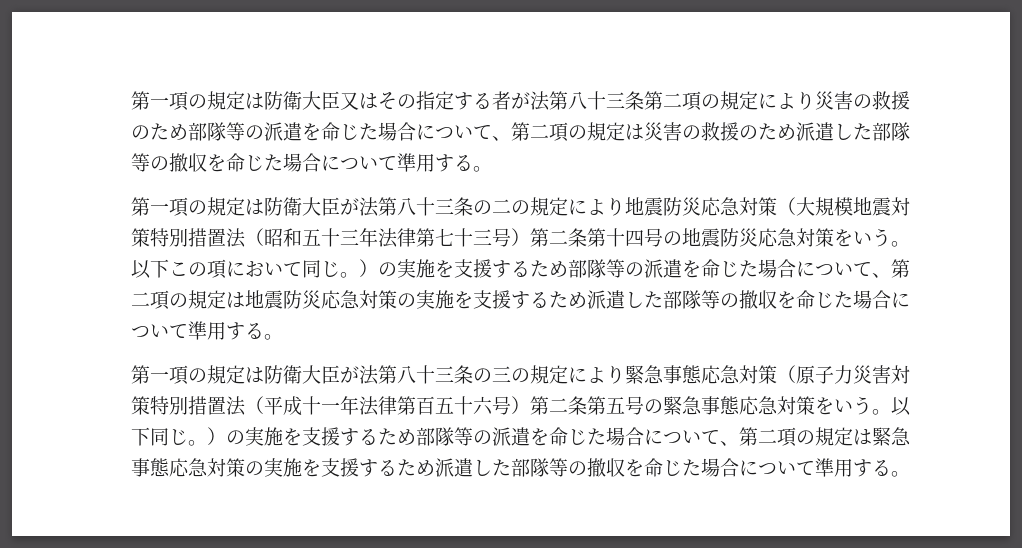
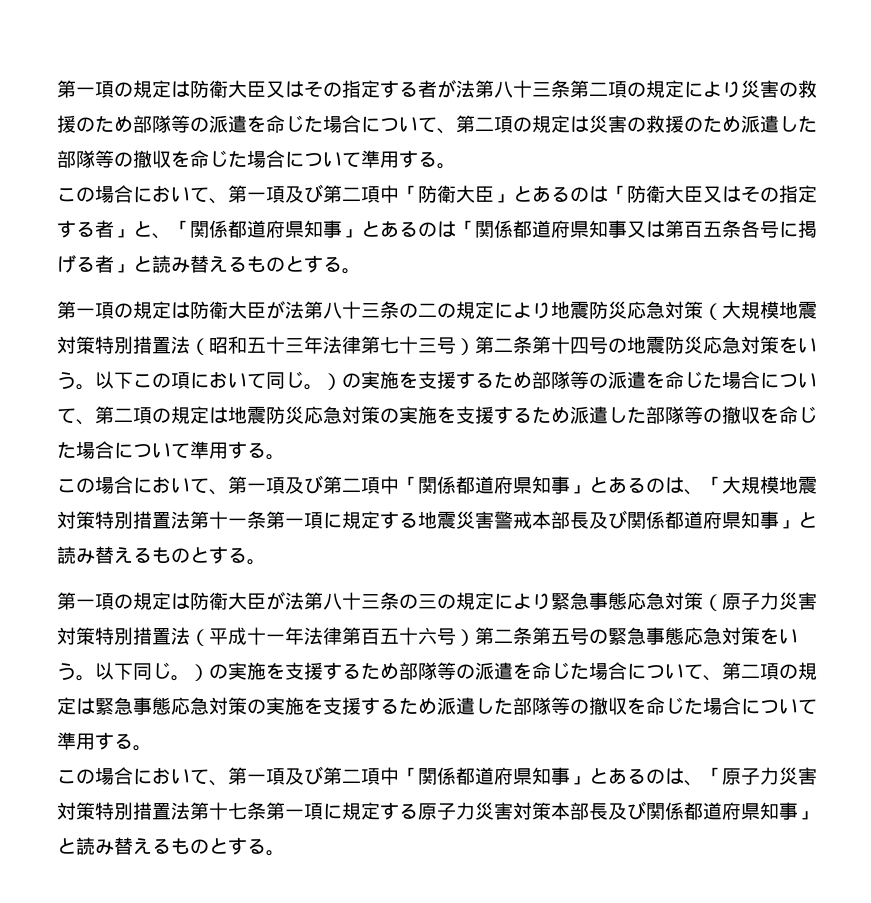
(492, 169) none -> [57,184,818,204] [57,220,818,239] [57,255,362,274] // この場合において、第一項及び第二項中「防衛大臣」とあるのは「防衛大臣又はその指定する者」と、「関係都道府県知事」とあるのは「関係都道府県知事又は第百五条各号に掲げる者」と読み替えるものとする。
(283, 337) none -> [57,475,818,495] [57,510,818,529] [57,546,267,565] // この場合において、第一項及び第二項中「関係都道府県知事」とあるのは、「大規模地震対策特別措置法第十一条第一項に規定する地震災害警戒本部長及び関係都道府県知事」と読み替えるものとする。
(910, 474) none -> [57,766,818,786] [57,801,818,820] [57,837,286,856] // この場合において、第一項及び第二項中「関係都道府県知事」とあるのは、「原子力災害対策特別措置法第十七条第一項に規定する原子力災害対策本部長及び関係都道府県知事」と読み替えるものとする。

